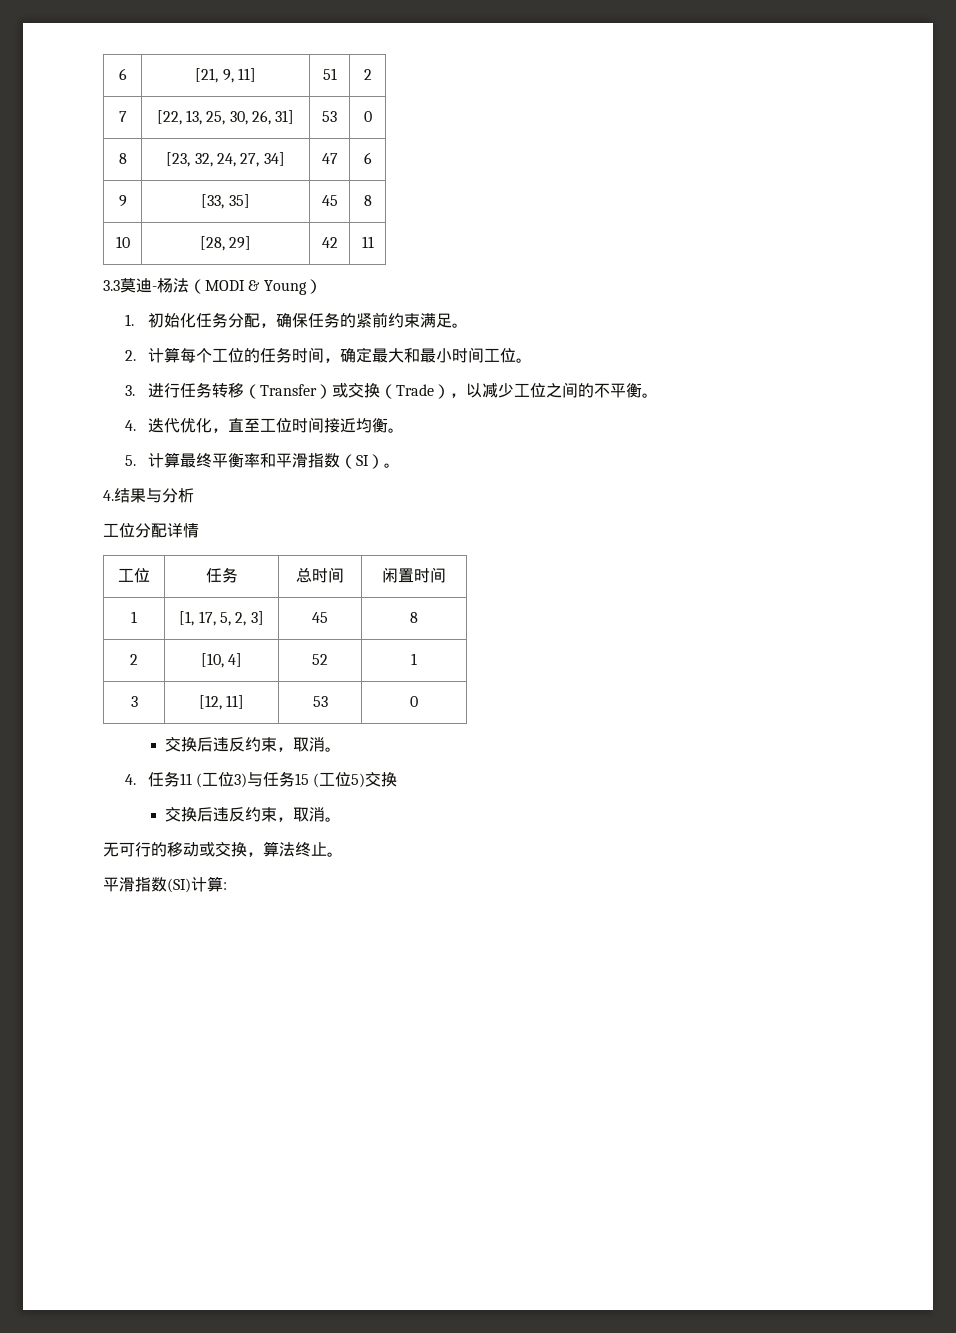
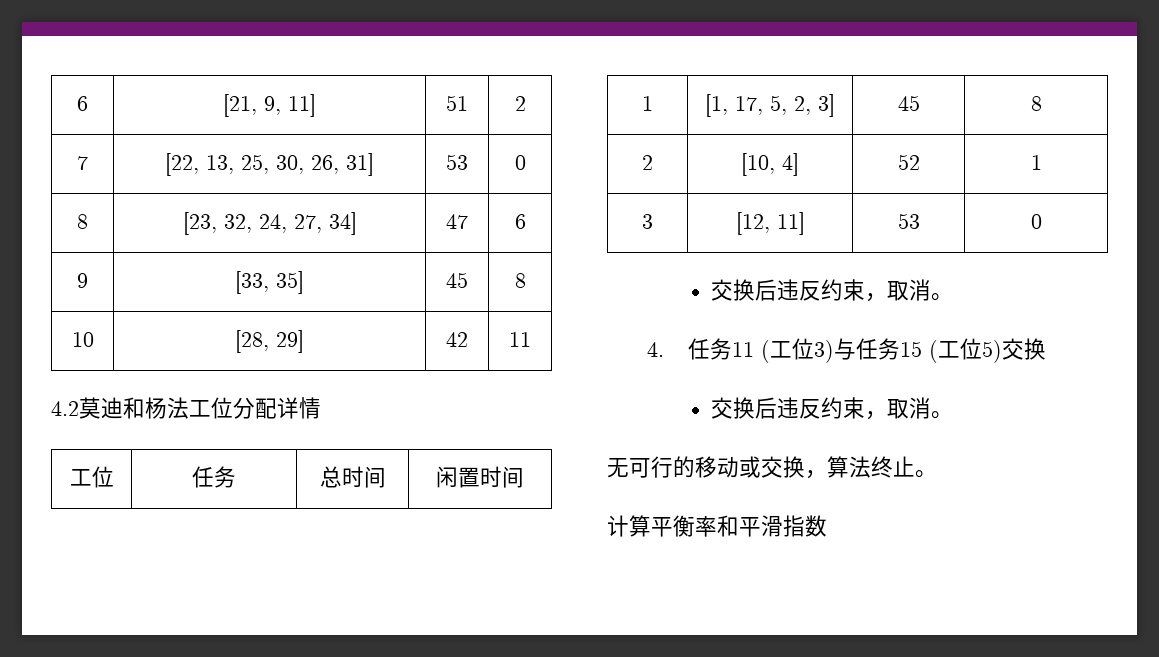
[103,278,322,295] [125,312,468,328] [125,347,532,363] [125,382,658,399] [125,417,404,433] [125,452,400,469] [103,488,194,503] 3.3莫迪-杨法（MODI & Young） // 1.初始化任务分配，确保任务的紧前约束满足。 // 2.计算每个工位的任务时间，确定最大和最小时间工位。 // 3.进行任务转移（Transfer）或交换（Trade），以减少工位之间的不平衡。 // 4.迭代优化，直至工位时间接近均衡。 // 5.计算最终平衡率和平滑指数（SI）。 // 4.结果与分析 // -> [51,397,189,419] 4.2莫迪和杨法
[103,876,227,893] 平滑指数(SI)计算: -> [607,515,827,537] 计算平衡率和平滑指数

